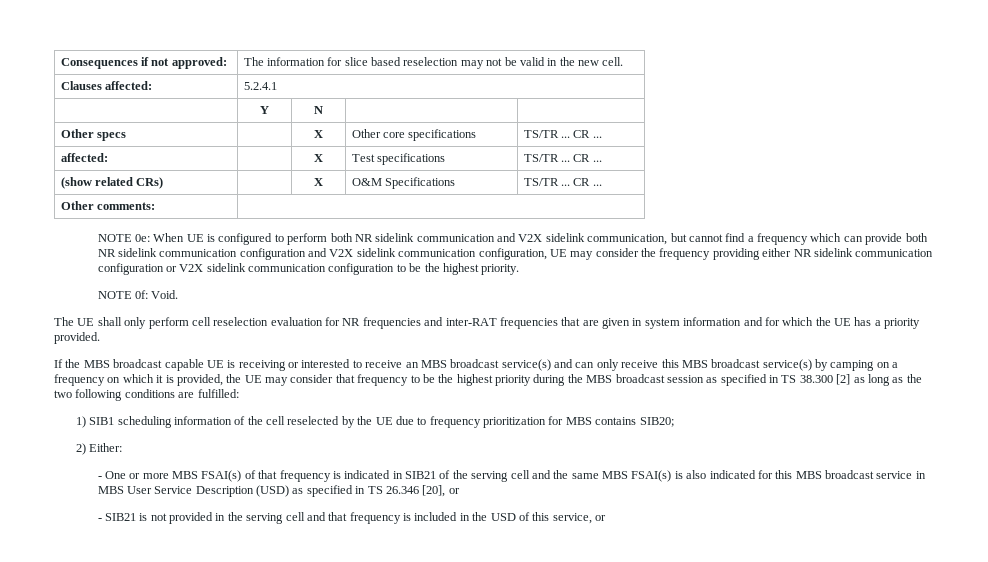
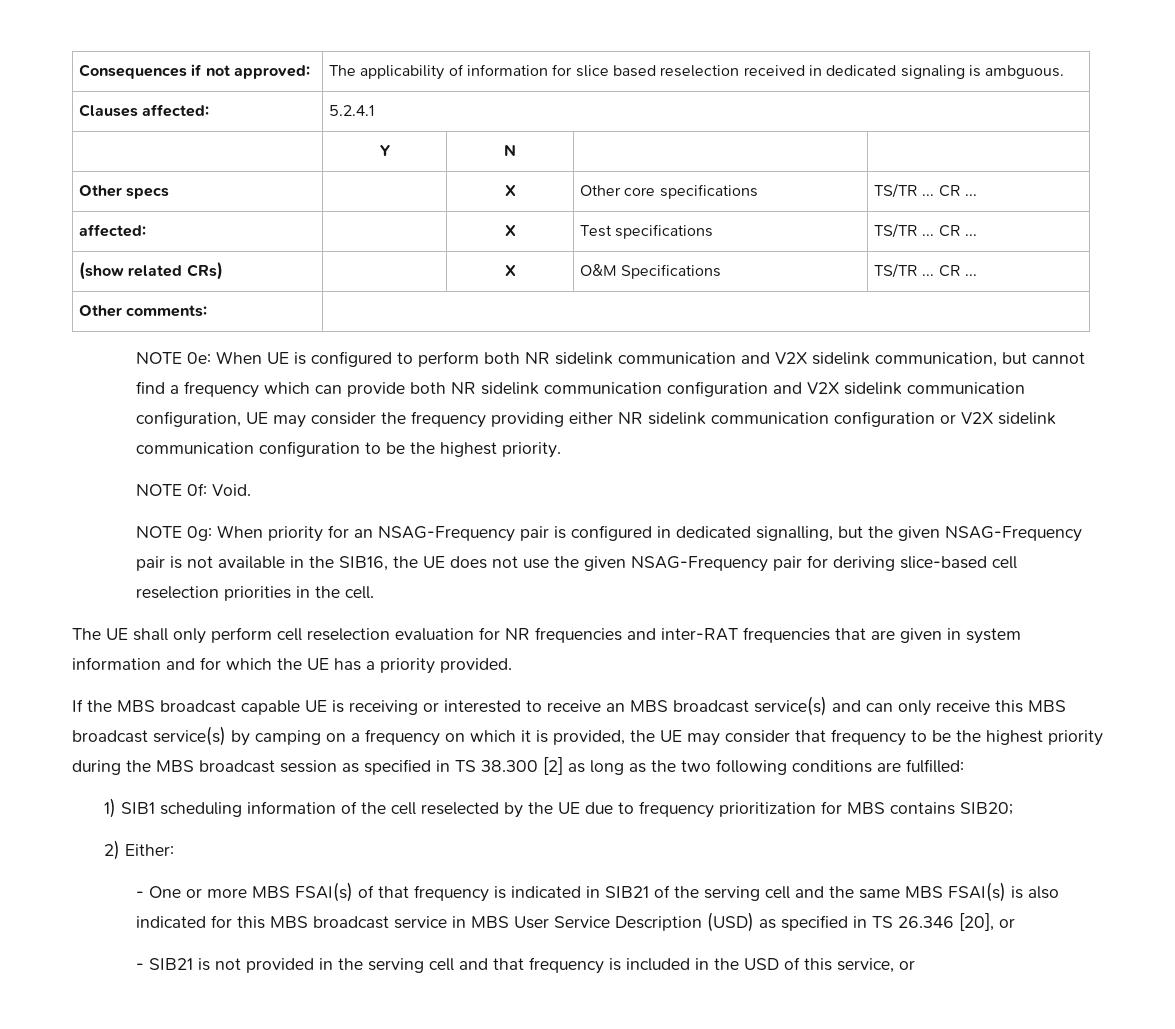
(264, 61) none -> [360,64,464,80] applicability of
[460,57,624,69] may not be valid in the new cell. -> [743,65,1065,79] received in dedicated signaling is ambguous.
(179, 294) none -> [135,525,1082,542] [135,555,1017,572] [135,586,374,601] // NOTE 0g: When priority for an NSAG-Frequency pair is configured in dedicated signalling, but the given NSAG-Frequency pair is not available in the SIB16, the UE does not use the given NSAG-Frequency pair for deriving slice-based cell reselection priorities in the cell.

